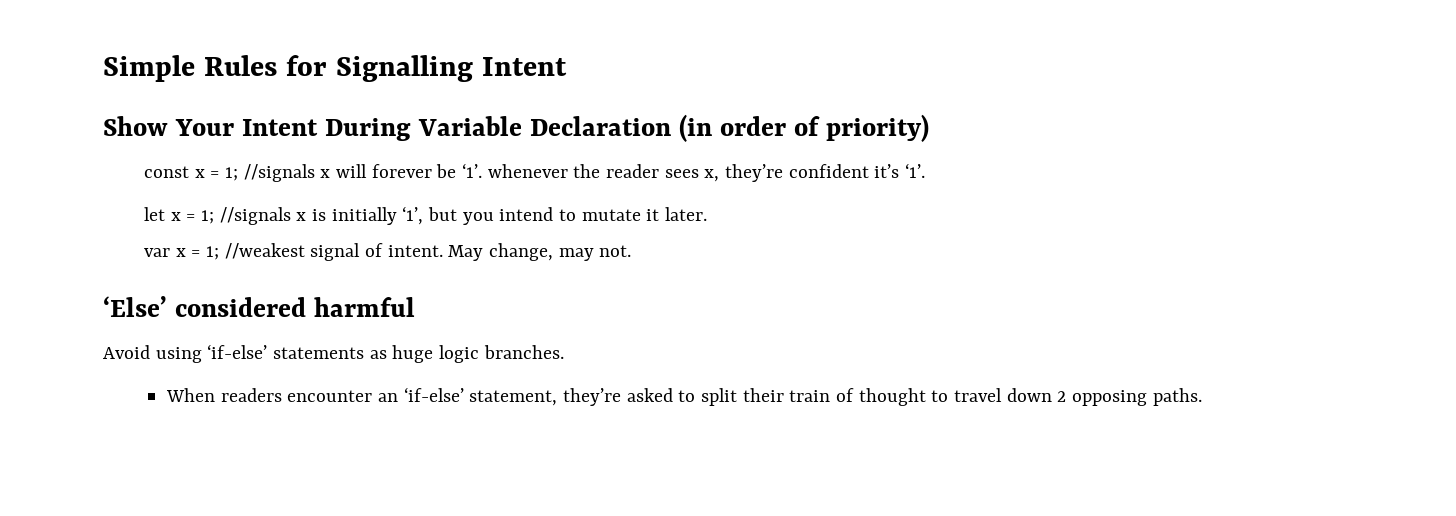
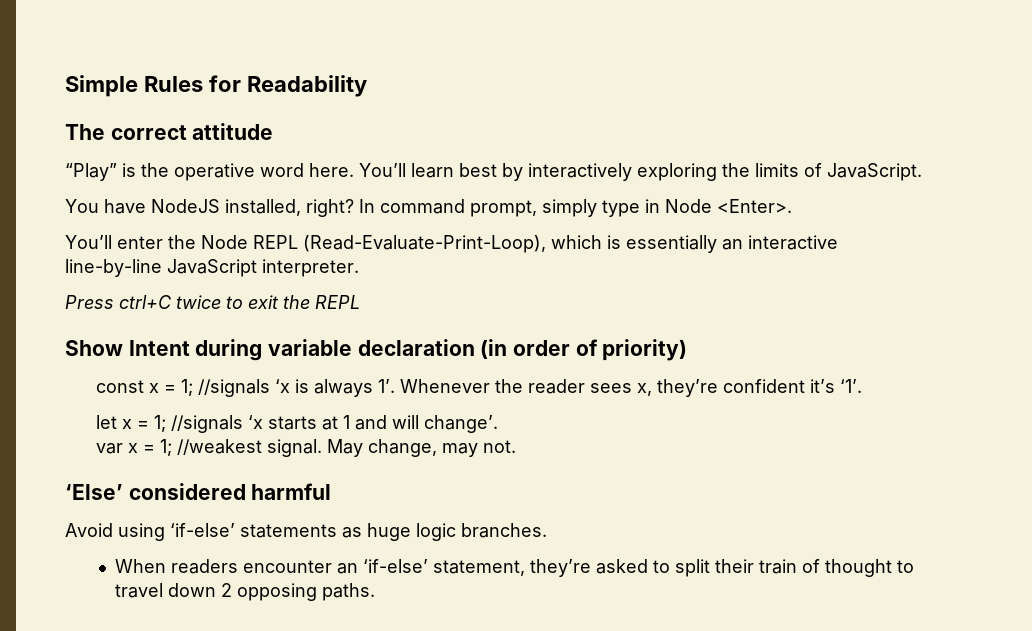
[335,55,567,82] [103,116,671,141] Signalling Intent // Show Your Intent During Variable Declaration -> [246,75,367,97] [65,123,274,140] [65,163,922,181] [65,199,792,217] [65,235,838,253] [65,259,359,277] [65,295,360,309] [65,339,475,361] Readability // The correct attitude // “Play” is the operative word here. You’ll learn best by interactively exploring the limits of JavaScript. // You have NodeJS installed, right? In command prompt, simply type in Node <Enter>. // You’ll enter the Node REPL (Read-Evaluate-Print-Loop), which is essentially an interactive line-by-line JavaScript interpreter. // Press ctrl+C twice to exit the REPL // Show Intent during variable declaration
[320,163,568,178] x will forever be ‘1’. whenever -> [274,379,490,397] ‘x is always 1’. Whenever
[296,206,707,225] x is initially ‘1’, but you intend to mutate it later. -> [247,415,498,433] ‘x starts at 1 and will change’.
[310,243,443,261] signal of intent. -> [266,439,322,457] signal.

